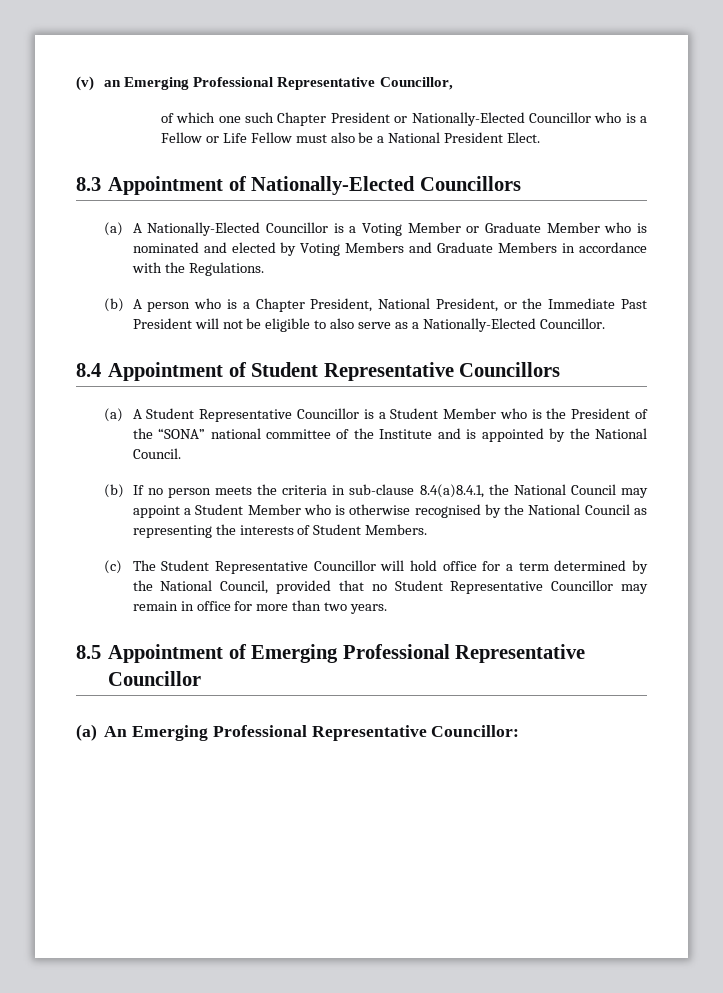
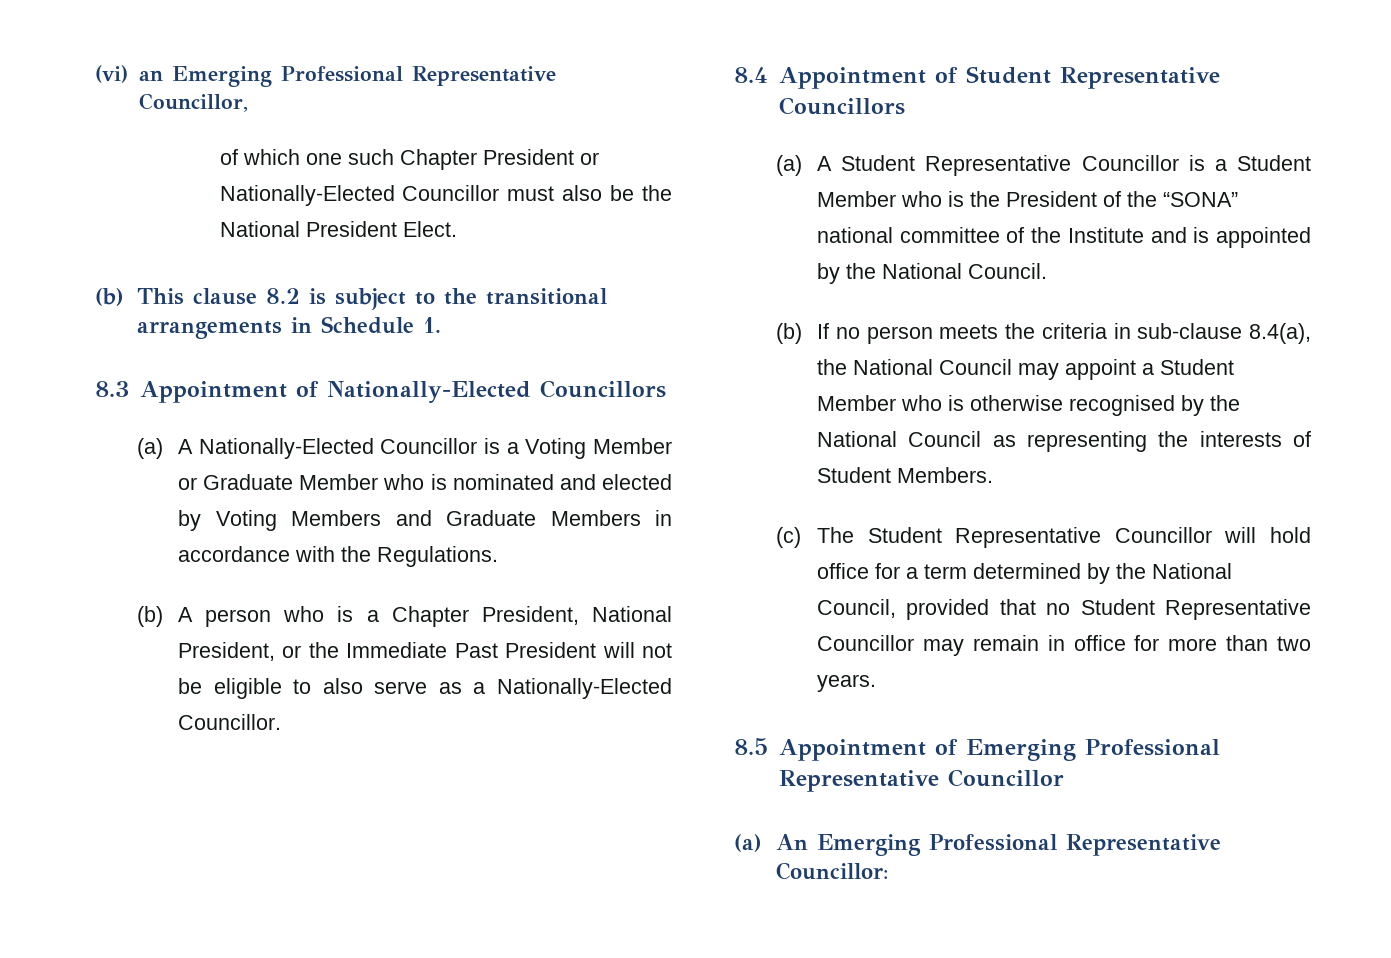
[76,76,94,91] (v) -> [95,65,128,83] (vi)
[594,112,647,123] [160,132,292,143] who is a Fellow or Life Fellow -> (500, 193) none
[377,136,385,143] a -> [642,185,672,201] the
(541, 137) none -> [95,288,607,310] [136,316,441,339] // (b) This clause 8.2 is subject to the transitional arrangements in Schedule 1.
[419,484,484,498] 8.4(a)8.4.1, -> [1249,323,1311,344] 8.4(a),

